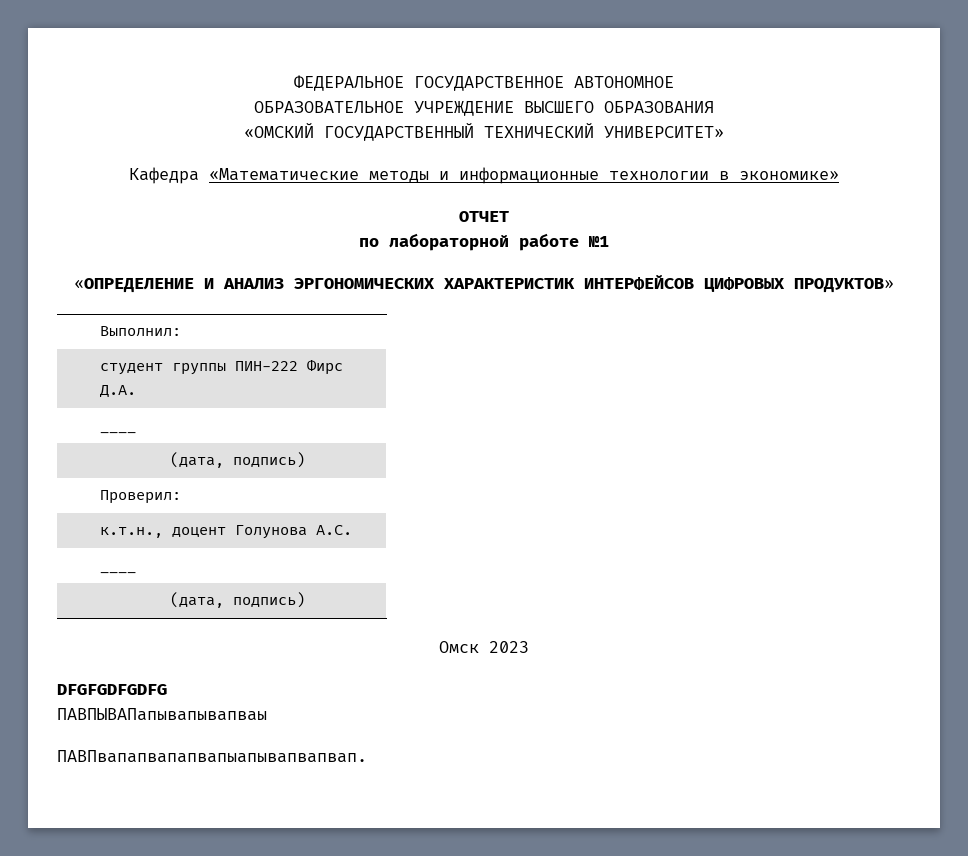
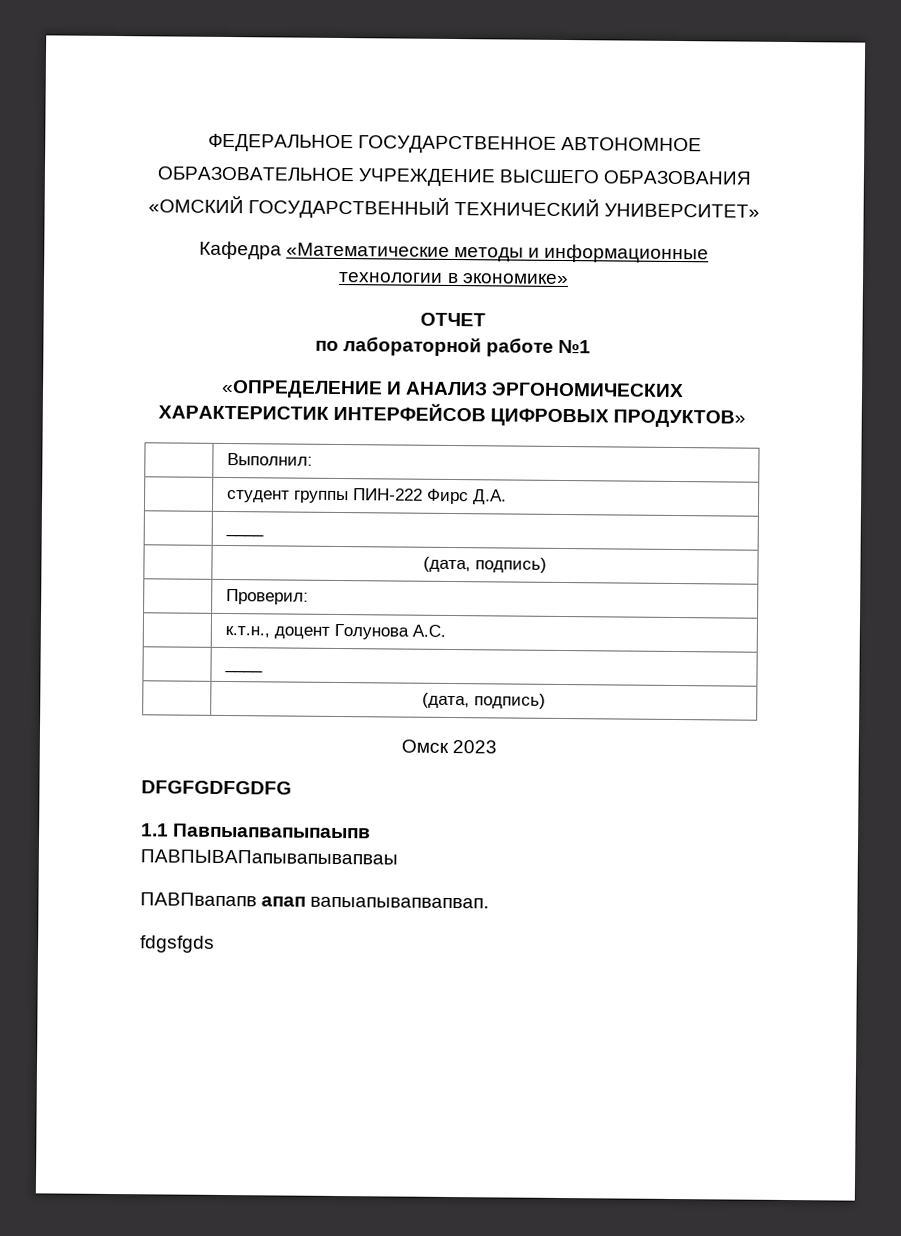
(167, 689) none -> [141,823,372,839] // 1.1 Павпыапвапыпаыпв
[57,750,367,763] ПАВПвапапвапапвапыапывапвапвап. -> [140,892,490,909] [140,935,215,953] ПАВПвапапв апап вапыапывапвапвап. // fdgsfgds

